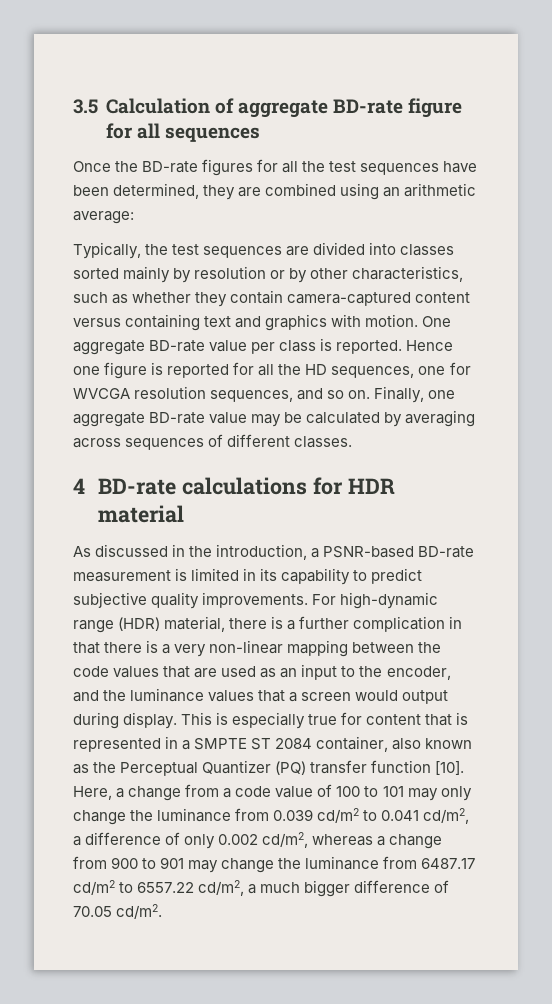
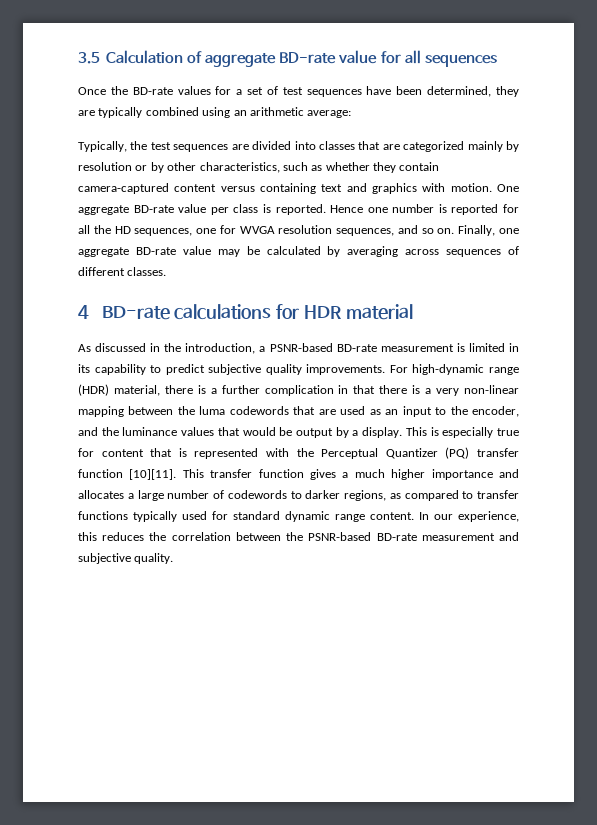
[408,98,463,118] figure -> [338,50,378,64] value
[202,159,326,176] figures for all the -> [177,86,278,95] values for a set of
(262, 192) none -> [98,107,143,118] typically
[73,268,119,279] sorted -> [358,141,465,152] that are categorized
[104,362,148,379] figure -> [392,204,435,213] number
[73,388,130,399] WVCGA -> [239,226,275,234] WVGA
[73,666,160,678] code values -> [199,406,289,415] luma codewords
[289,690,449,704] [73,712,119,729] a screen would output during -> [242,427,359,438] would be output by a
[165,736,473,752] [73,764,89,774] in a SMPTE ST 2084 container, also known as -> [266,448,289,457] with
[435,761,465,775] [73,784,472,801] [73,808,470,825] [73,832,443,849] [73,856,476,873] [73,880,450,897] [73,904,163,919] [10]. Here, a change from a code value of 100 to 101 may only change the luminance from 0.039 cd/m2 to 0.041 cd/m2, a difference of only 0.002 cd/m2, whereas a change from 900 to 901 may change the luminance from 6487.17 cd/m2 to 6557.22 cd/m2, a much bigger difference of 70.05 cd/m2. -> [129,469,519,480] [78,490,519,501] [78,511,519,522] [78,532,519,541] [78,553,174,564] [10][11]. This transfer function gives a much higher importance and allocates a large number of codewords to darker regions, as compared to transfer functions typically used for standard dynamic range content. In our experience, this reduces the correlation between the PSNR-based BD-rate measurement and subjective quality.

